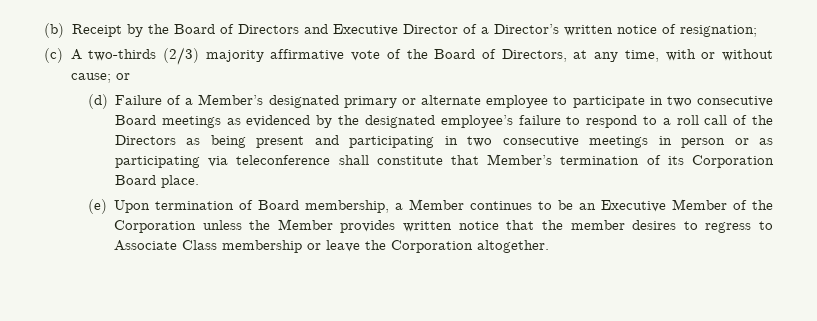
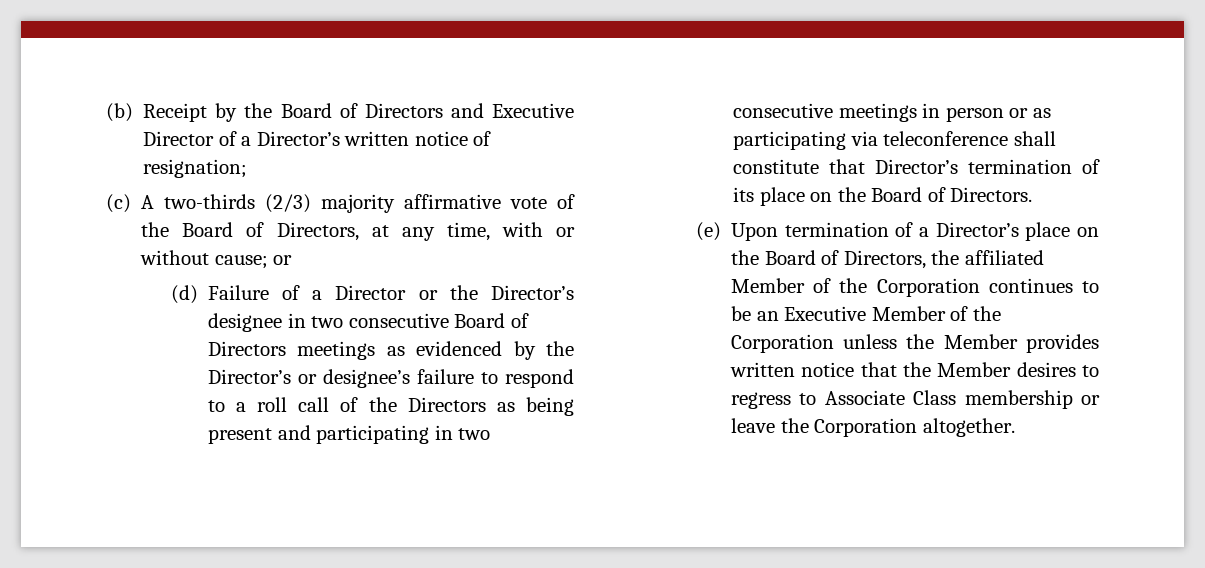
[198,94,645,108] Member’s designated primary or alternate employee to participate -> [335,285,575,300] [207,313,282,332] Director or the Director’s designee
(157, 120) none -> [510,313,529,328] [207,341,286,356] of Directors
[364,115,513,128] designated employee’s -> [207,369,410,388] Director’s or designee’s
[487,154,553,165] Member’s -> [874,159,958,174] Director’s
[692,155,774,168] [115,175,200,188] [87,199,465,214] Corporation Board place. // (e) Upon termination of Board membership, a Member -> [759,187,1033,206] [695,222,1099,241] [730,250,1044,269] [730,278,980,297] place on the Board of Directors. // (e) Upon termination of a Director’s place on the Board of Directors, the affiliated Member of the Corporation
[570,220,625,230] member -> [937,362,1012,377] Member

